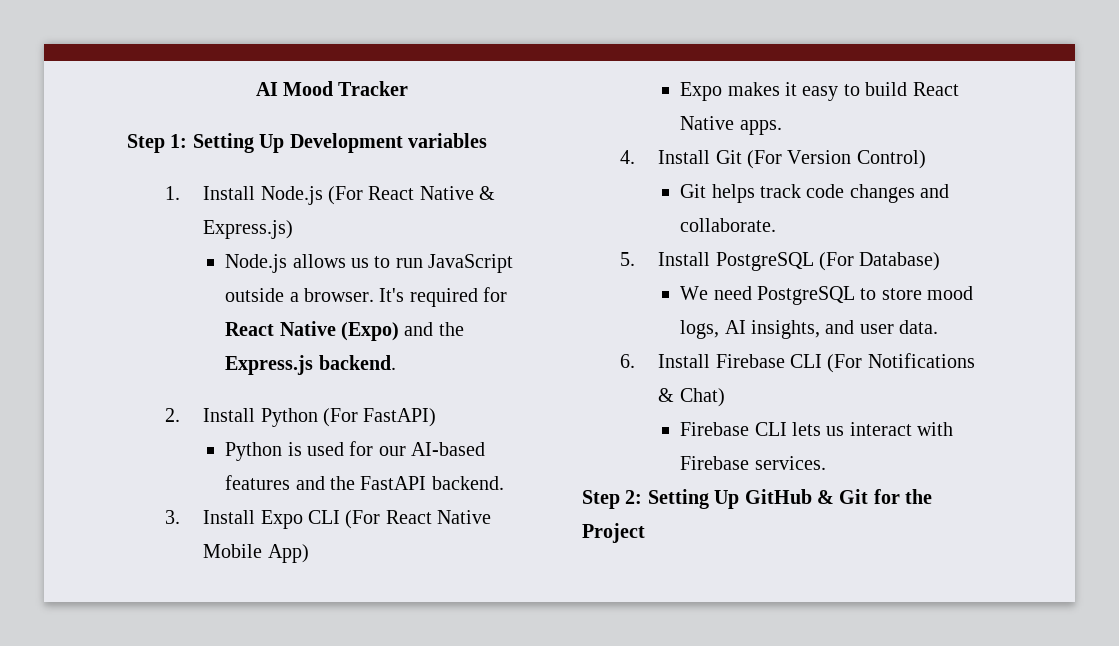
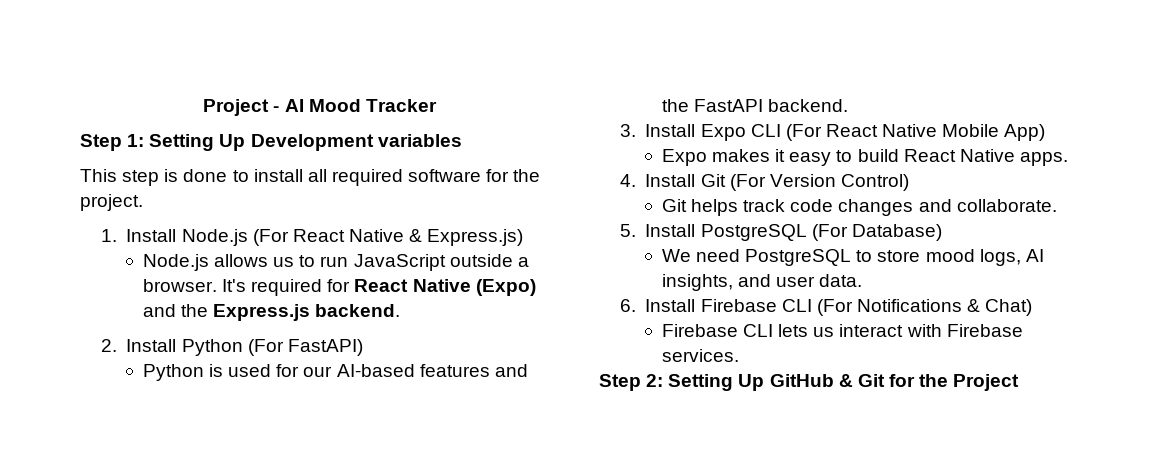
(255, 89) none -> [203,99,280,116] Project -
(487, 140) none -> [80,169,541,186] [80,194,143,211] // This step is done to install all required software for the project.

